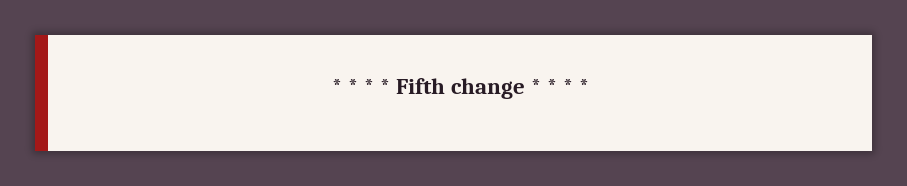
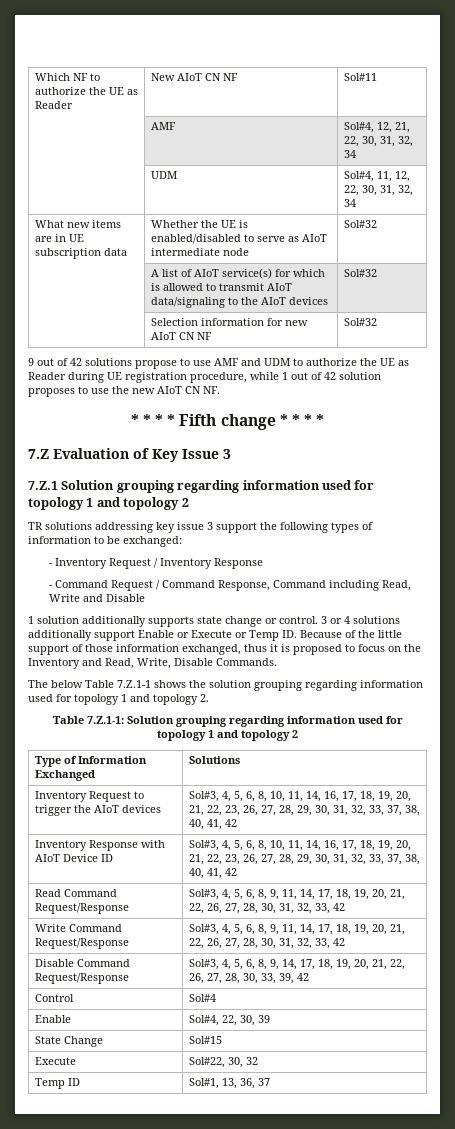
(331, 86) none -> [34,73,100,81] [34,87,138,95] [34,101,73,109] [150,73,238,81] [343,73,377,81] [150,122,176,130] [343,122,410,133] [343,136,413,147] [343,150,356,158] [150,171,177,179] [343,171,410,182] [343,185,413,196] [343,199,356,207] [34,220,121,228] [34,234,84,242] [34,248,127,259] [150,220,248,228] [150,234,327,244] [150,248,249,256] [343,220,377,228] [150,268,325,279] [150,283,292,291] [150,297,328,308] [343,269,377,277] [150,318,308,326] [150,332,212,340] [343,318,377,326] [28,358,409,369] [28,372,381,383] [28,386,220,397] Which NF to authorize the UE as Reader | New AIoT CN NF | Sol#11 // | AMF | Sol#4, 12, 21, 22, 30, 31, 32, 34 // | UDM | Sol#4, 11, 12, 22, 30, 31, 32, 34 // What new items are in UE subscription data | Whether the UE is enabled/disabled to serve as AIoT intermediate node | Sol#32 // | A list of AIoT service(s) for which is allowed to transmit AIoT data/signaling to the AIoT devices | Sol#32 // | Selection information for new AIoT CN NF | Sol#32 // 9 out of 42 solutions propose to use AMF and UDM to authorize the UE as Reader during UE registration procedure, while 1 out of 42 solution proposes to use the new AIoT CN NF. //
(590, 86) none -> [28,448,231,462] [28,480,375,493] [28,497,189,510] [28,522,373,533] [28,536,182,547] [48,558,263,569] [48,580,411,591] [48,594,145,602] [28,616,400,627] [28,630,402,641] [28,644,421,655] [28,658,277,669] [28,680,423,691] [28,694,209,705] [52,716,403,727] [157,730,298,741] [34,756,147,767] [34,770,95,781] [188,756,240,764] [34,791,144,802] [34,805,161,816] [188,791,411,802] [188,805,420,816] [188,819,237,830] [34,840,165,851] [34,854,113,862] [188,840,411,851] [188,854,420,865] [188,868,237,879] [34,889,117,897] [34,903,129,914] [188,889,405,900] [188,903,345,914] [34,924,122,932] [34,938,129,949] [188,924,405,935] [188,938,345,949] [34,959,130,967] [34,973,129,984] [188,959,405,970] [188,973,309,984] [34,994,74,1002] [188,994,216,1002] [34,1015,71,1023] [188,1015,270,1026] [34,1036,103,1047] [188,1036,222,1044] [34,1057,76,1065] [188,1057,258,1068] [34,1078,80,1089] [188,1078,270,1089] // 7.Z Evaluation of Key Issue 3 // 7.Z.1 Solution grouping regarding information used for topology 1 and topology 2 // TR solutions addressing key issue 3 support the following types of information to be exchanged: // - Inventory Request / Inventory Response // - Command Request / Command Response, Command including Read, Write and Disable // 1 solution additionally supports state change or control. 3 or 4 solutions additionally support Enable or Execute or Temp ID. Because of the little support of those information exchanged, thus it is proposed to focus on the Inventory and Read, Write, Disable Commands. // The below Table 7.Z.1-1 shows the solution grouping regarding information used for topology 1 and topology 2. // Table 7.Z.1-1: Solution grouping regarding information used for topology 1 and topology 2 // Type of Information Exchanged | Solutions // Inventory Request to trigger the AIoT devices | Sol#3, 4, 5, 6, 8, 10, 11, 14, 16, 17, 18, 19, 20, 21, 22, 23, 26, 27, 28, 29, 30, 31, 32, 33, 37, 38, 40, 41, 42 // Inventory Response with AIoT Device ID | Sol#3, 4, 5, 6, 8, 10, 11, 14, 16, 17, 18, 19, 20, 21, 22, 23, 26, 27, 28, 29, 30, 31, 32, 33, 37, 38, 40, 41, 42 // Read Command Request/Response | Sol#3, 4, 5, 6, 8, 9, 11, 14, 17, 18, 19, 20, 21, 22, 26, 27, 28, 30, 31, 32, 33, 42 // Write Command Request/Response | Sol#3, 4, 5, 6, 8, 9, 11, 14, 17, 18, 19, 20, 21, 22, 26, 27, 28, 30, 31, 32, 33, 42 // Disable Command Request/Response | Sol#3, 4, 5, 6, 8, 9, 14, 17, 18, 19, 20, 21, 22, 26, 27, 28, 30, 33, 39, 42 // Control | Sol#4 // Enable | Sol#4, 22, 30, 39 // State Change | Sol#15 // Execute | Sol#22, 30, 32 // Temp ID | Sol#1, 13, 36, 37

